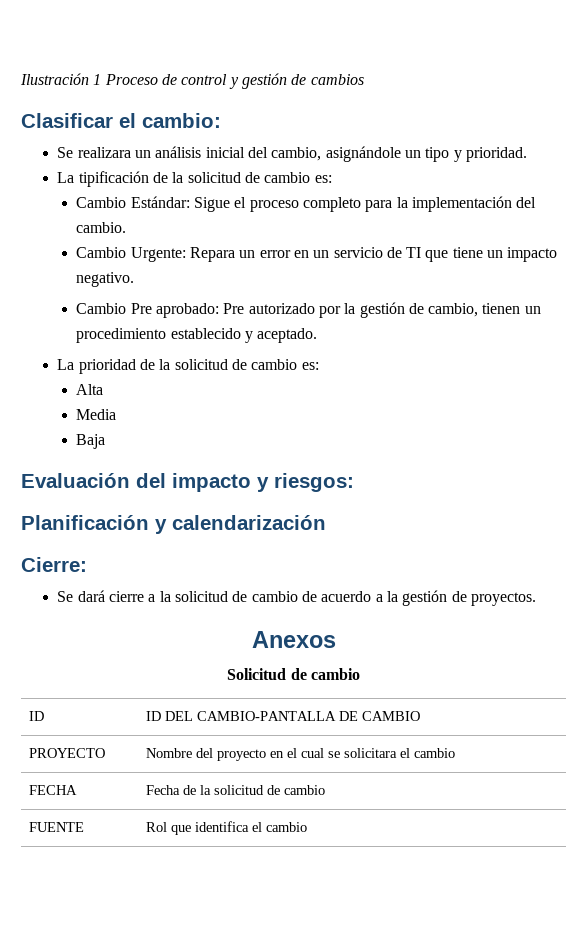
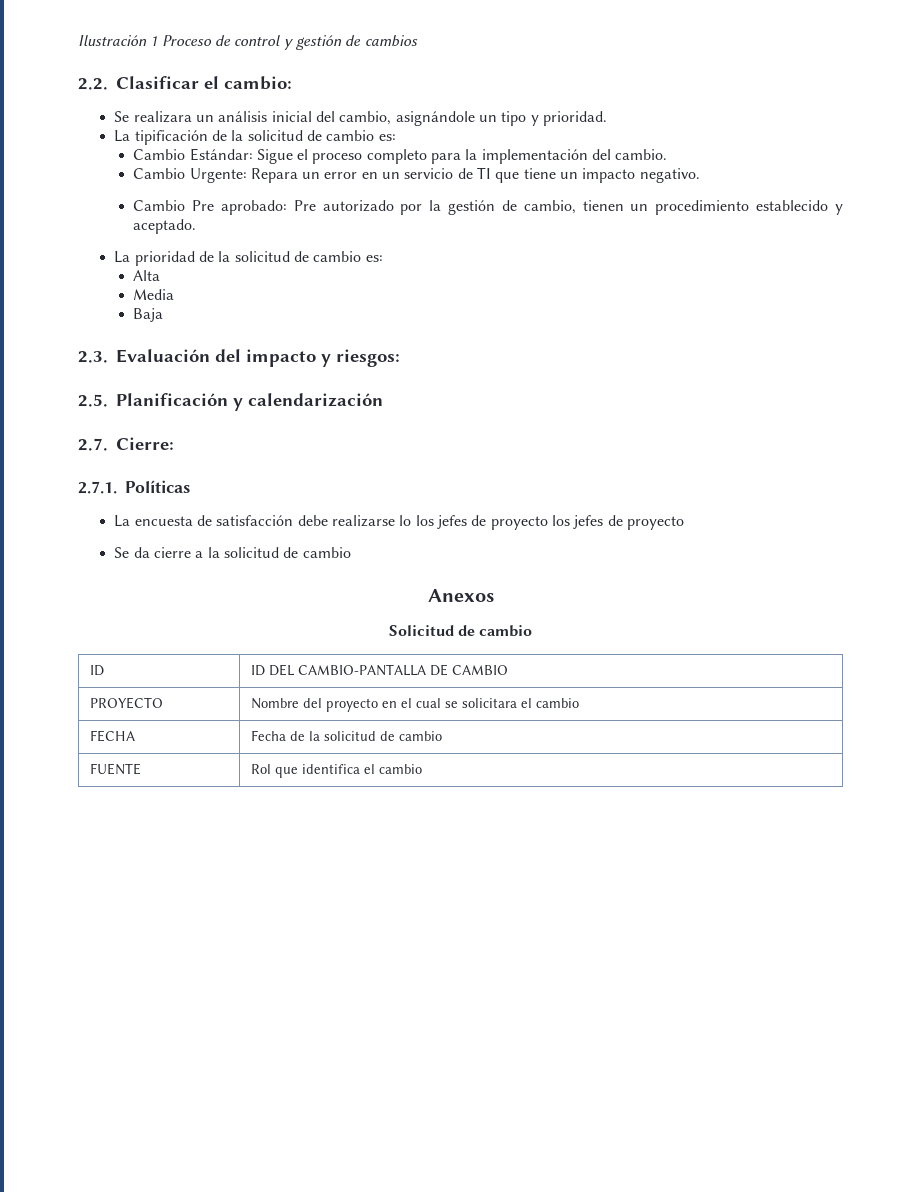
(364, 79) none -> [78,78,108,90] 2.2.
(106, 441) none -> [78,351,108,363] 2.3.
(354, 482) none -> [78,394,108,407] 2.5.
(326, 522) none -> [78,438,108,451] 2.7.
[57,590,105,602] // Se dará -> [78,480,190,494] [114,515,684,530] [114,547,150,558] // 2.7.1. Políticas // La encuesta de satisfacción debe realizarse lo los jefes de proyecto los jefes de proyecto // Se da
[301,590,536,606] de acuerdo a la gestión de proyectos. -> (351, 552) none

